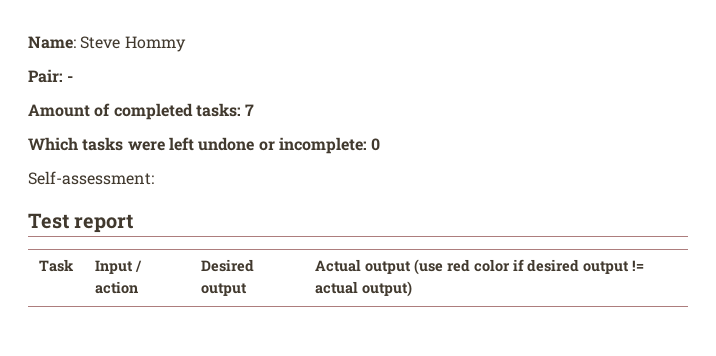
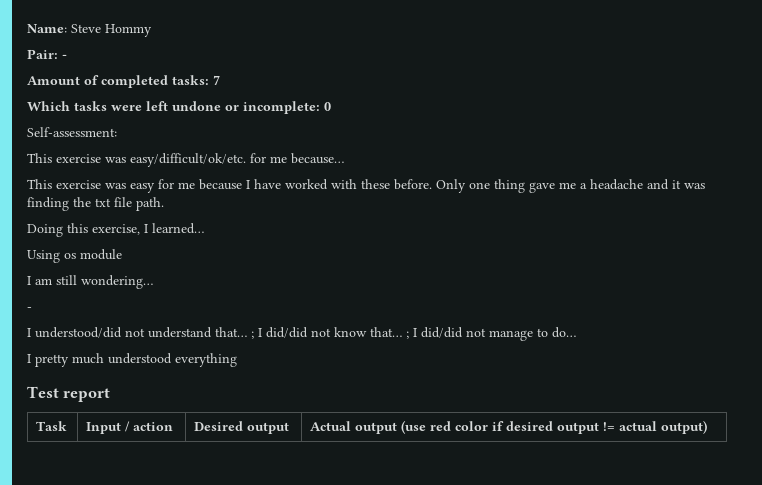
(154, 178) none -> [27,153,344,167] [27,179,705,193] [27,197,164,211] [27,223,204,237] [27,249,122,263] [27,275,153,289] [27,307,32,311] [27,327,576,341] [27,353,237,367] // This exercise was easy/difficult/ok/etc. for me because… // This exercise was easy for me because I have worked with these before. Only one thing gave me a headache and it was finding the txt file path. // Doing this exercise, I learned… // Using os module // I am still wondering… // - // I understood/did not understand that… ; I did/did not know that… ; I did/did not manage to do… // I pretty much understood everything

